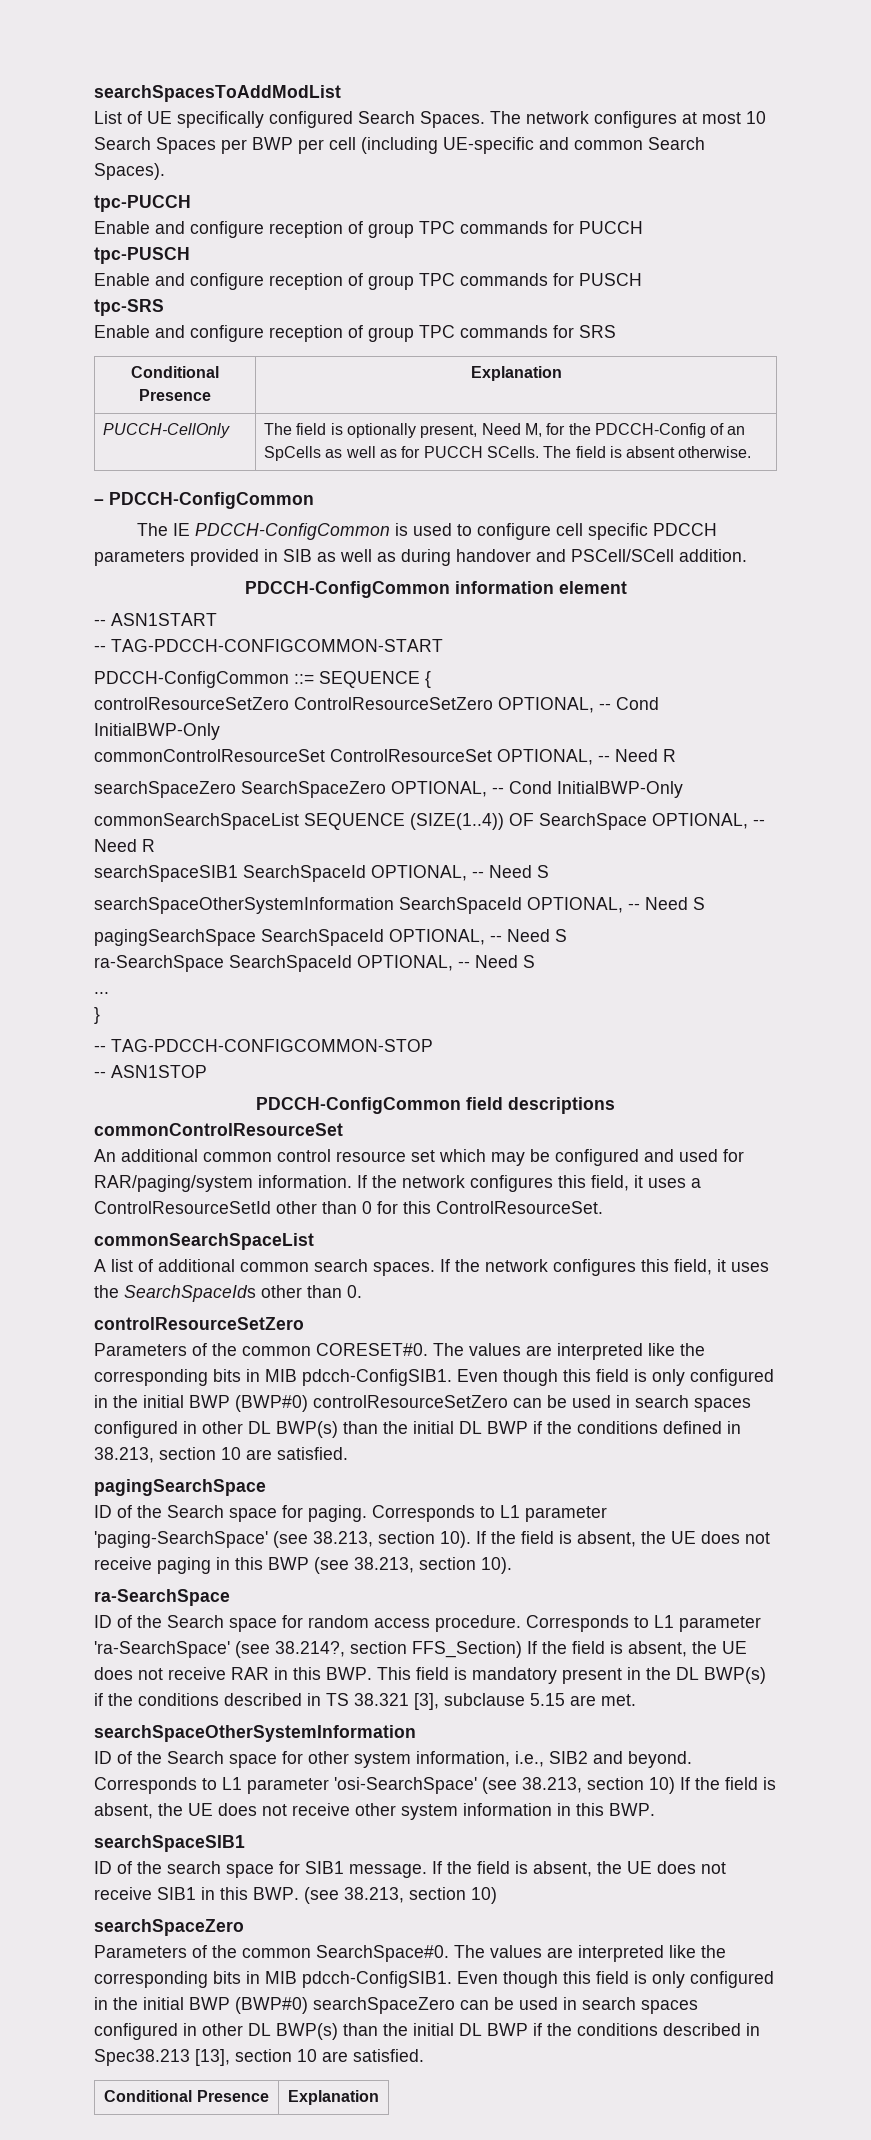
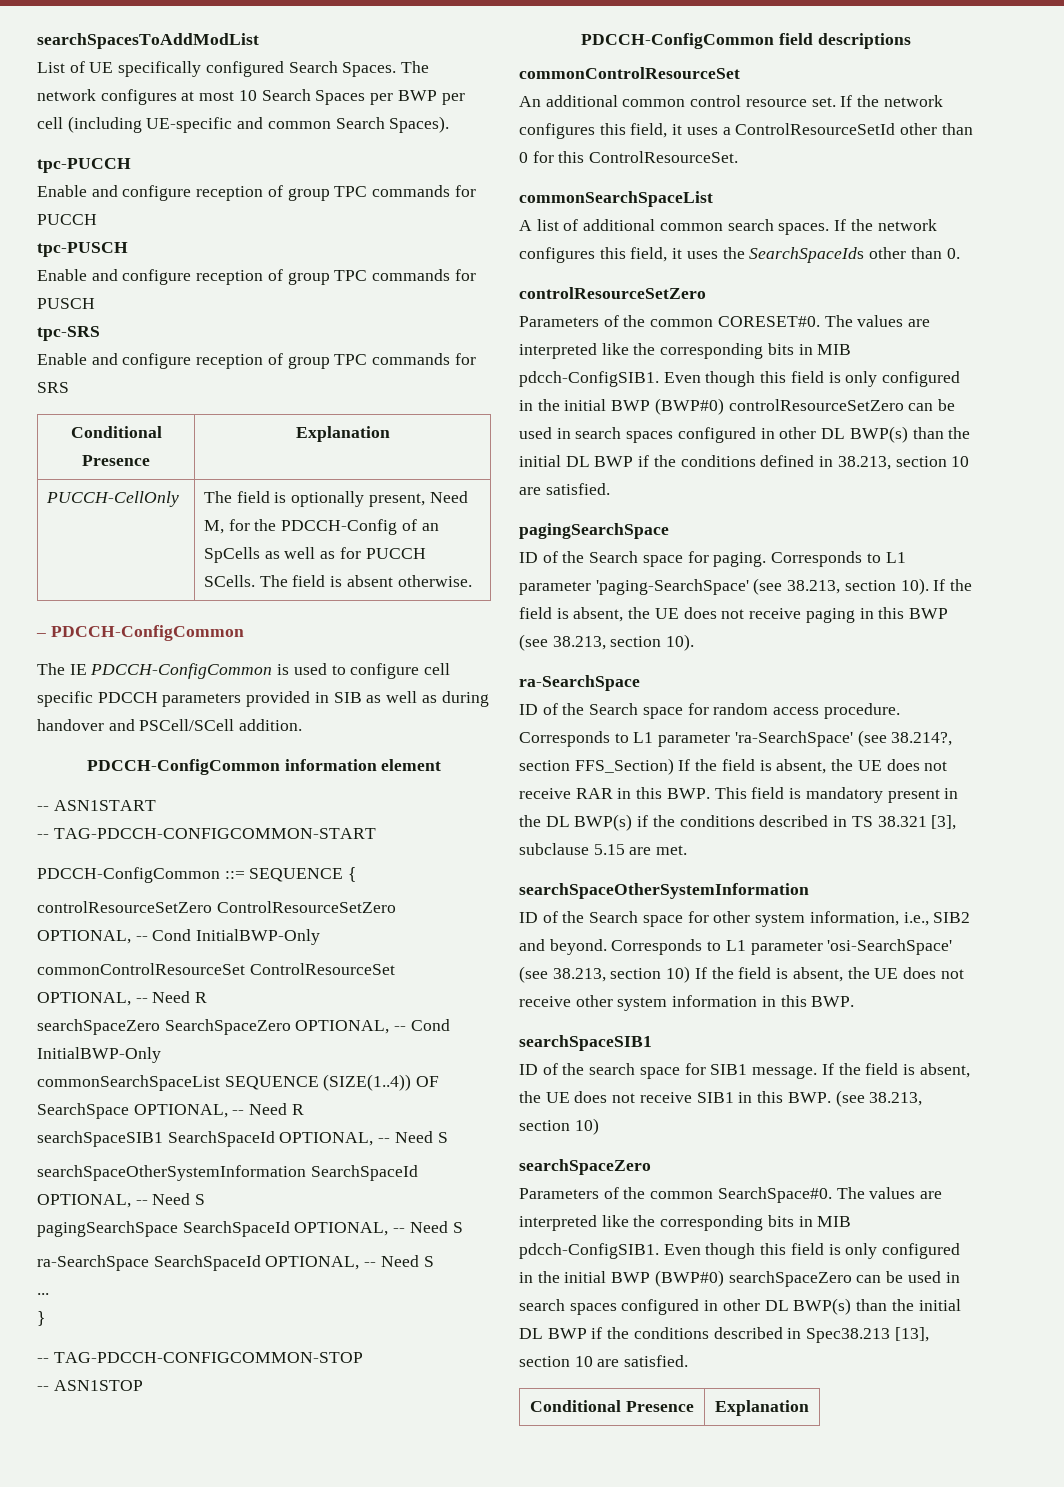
[411,1149,744,1166] [94,1175,352,1192] set which may be configured and used for RAR/paging/system information. -> [811,97,836,107] set.

